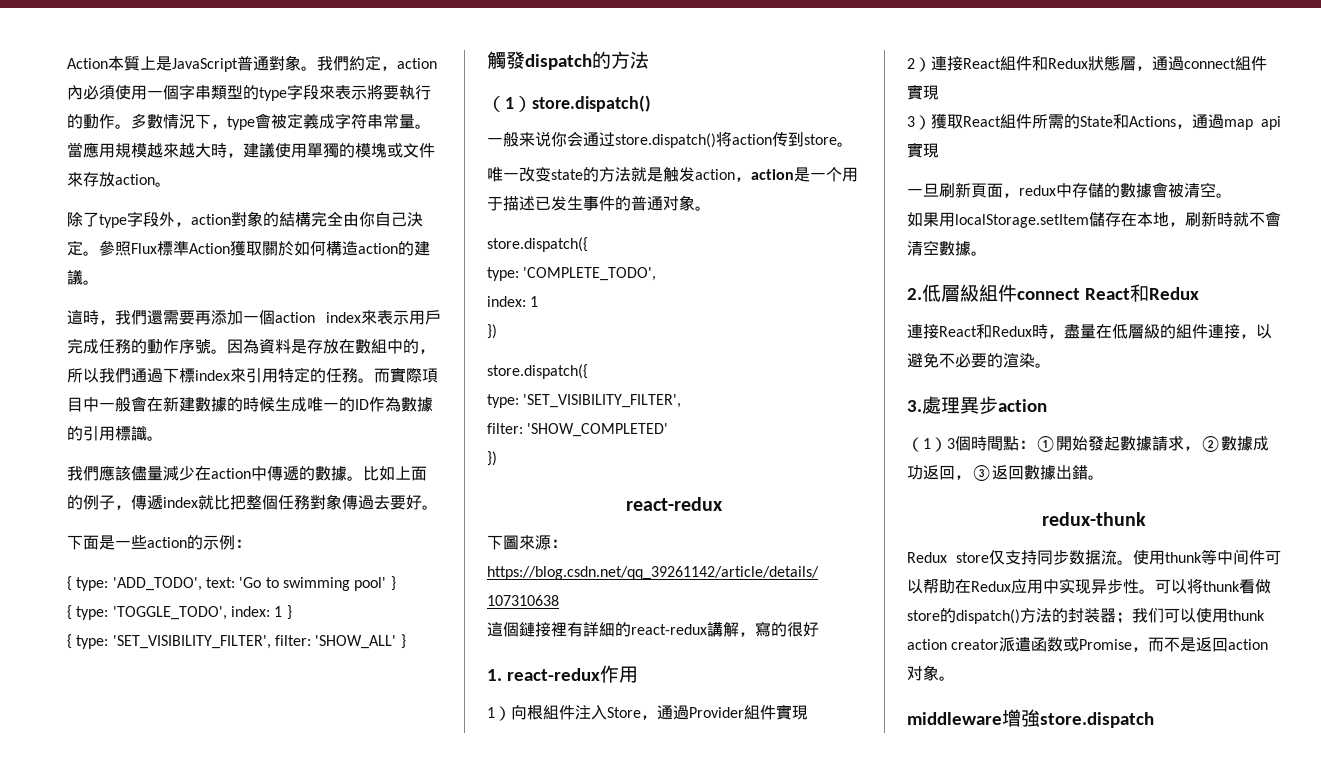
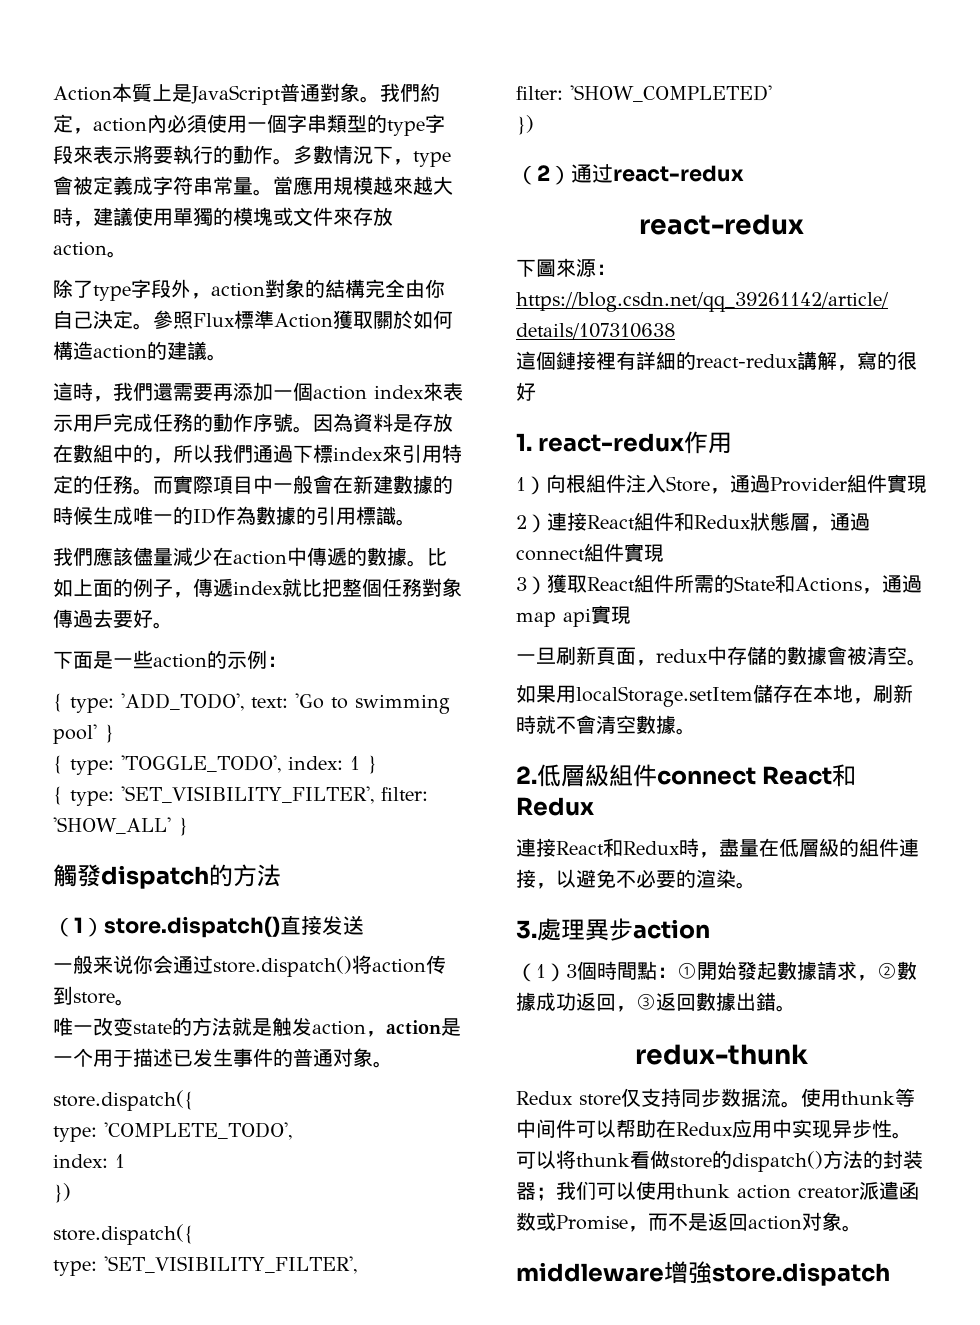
(651, 103) none -> [280,915,364,935] 直接发送
(497, 458) none -> [516,164,744,185] // （2）通过react-redux

